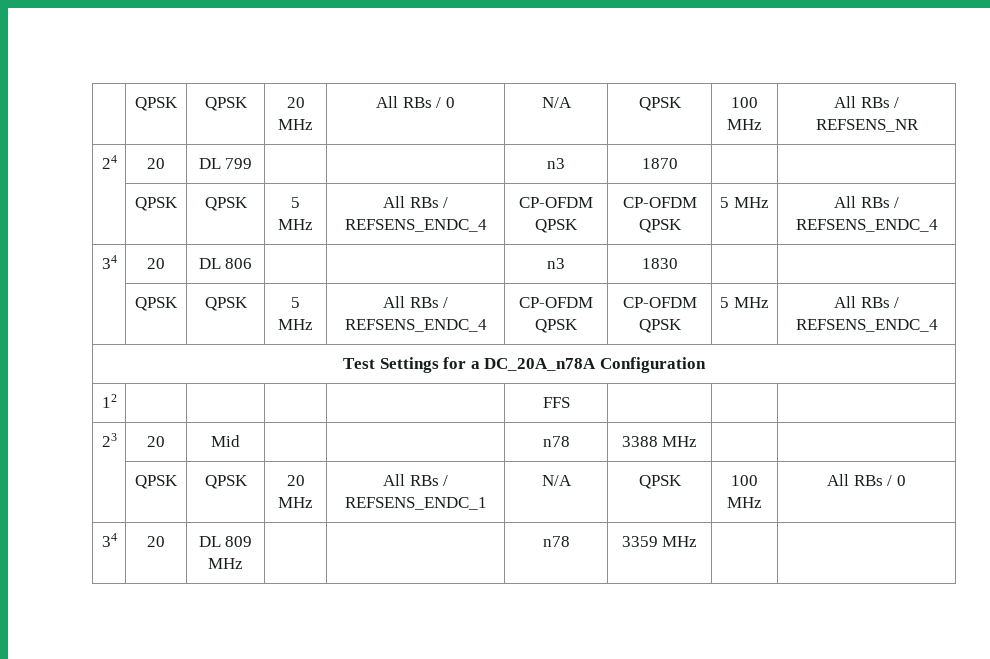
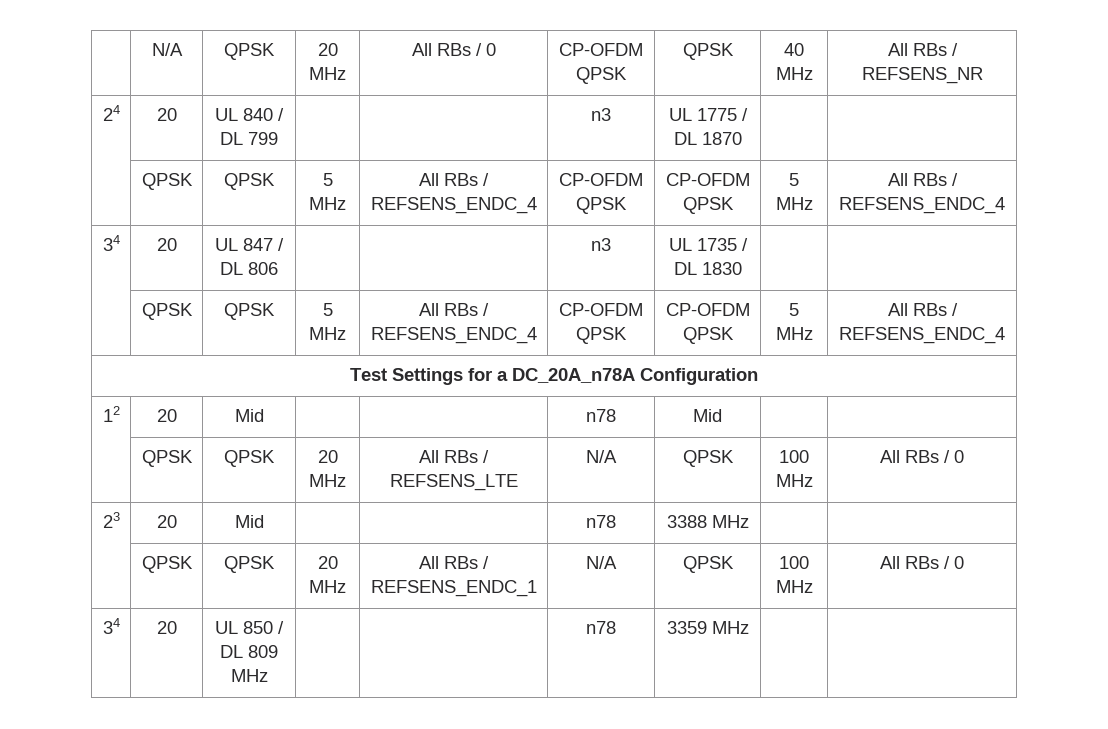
[135,97,178,111] | QPSK -> [151,43,183,56] | N/A
[541,97,572,108] [638,97,682,111] [731,97,758,108] N/A | QPSK | 100 -> [559,43,643,56] [576,67,627,84] [682,43,734,60] [784,43,804,56] CP-OFDM QPSK | QPSK | 40
(165, 163) none -> [215,108,284,121] UL 840 /
(565, 163) none -> [668,108,748,121] [673,132,697,145] UL 1775 / DL
(165, 263) none -> [215,238,284,251] UL 847 /
(565, 263) none -> [668,238,748,251] [673,262,697,275] UL 1735 / DL
[542,397,570,408] | | | | FFS | | | -> [156,409,177,422] [234,409,264,422] [586,409,616,422] [693,409,722,422] [141,450,193,467] [224,450,275,467] [317,450,338,463] [309,474,346,487] [419,450,489,463] [389,474,518,491] [586,450,617,463] [682,450,734,467] [779,450,809,463] [775,474,813,487] [880,450,964,463] 20 | Mid | | | n78 | Mid | | // | QPSK | QPSK | 20 MHz | All RBs / REFSENS_LTE | N/A | QPSK | 100 MHz | All RBs / 0
(165, 541) none -> [215,621,284,634] UL 850 /

